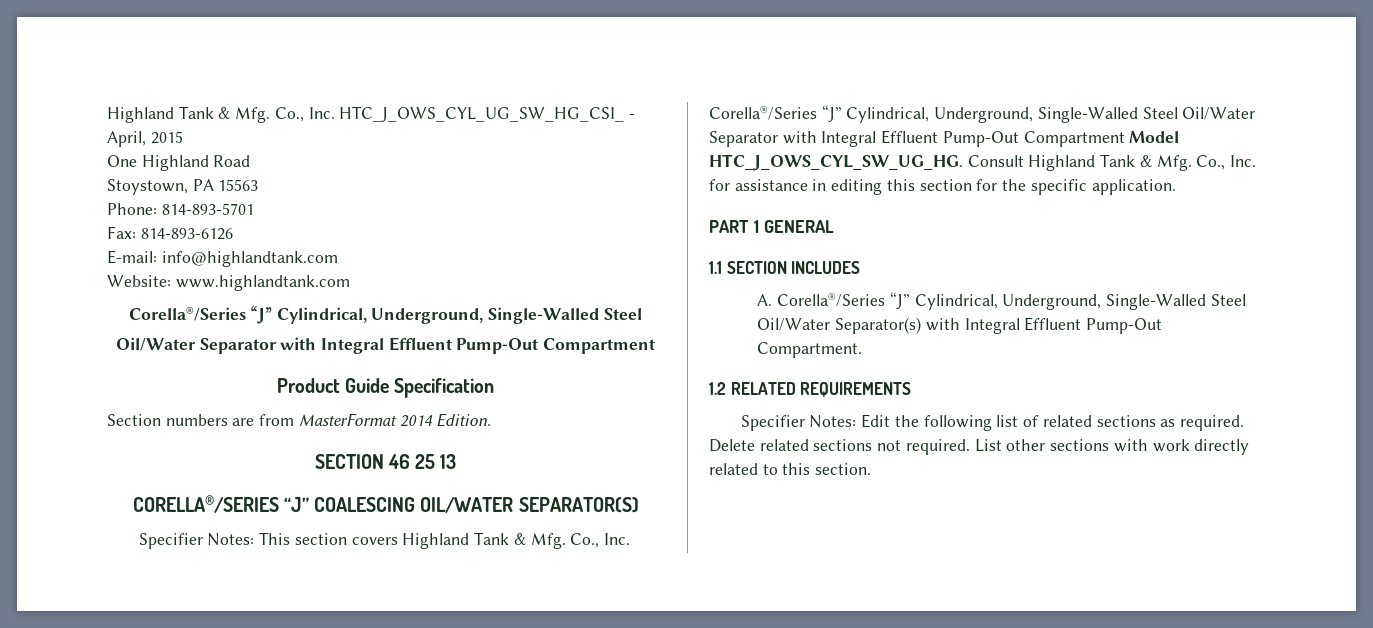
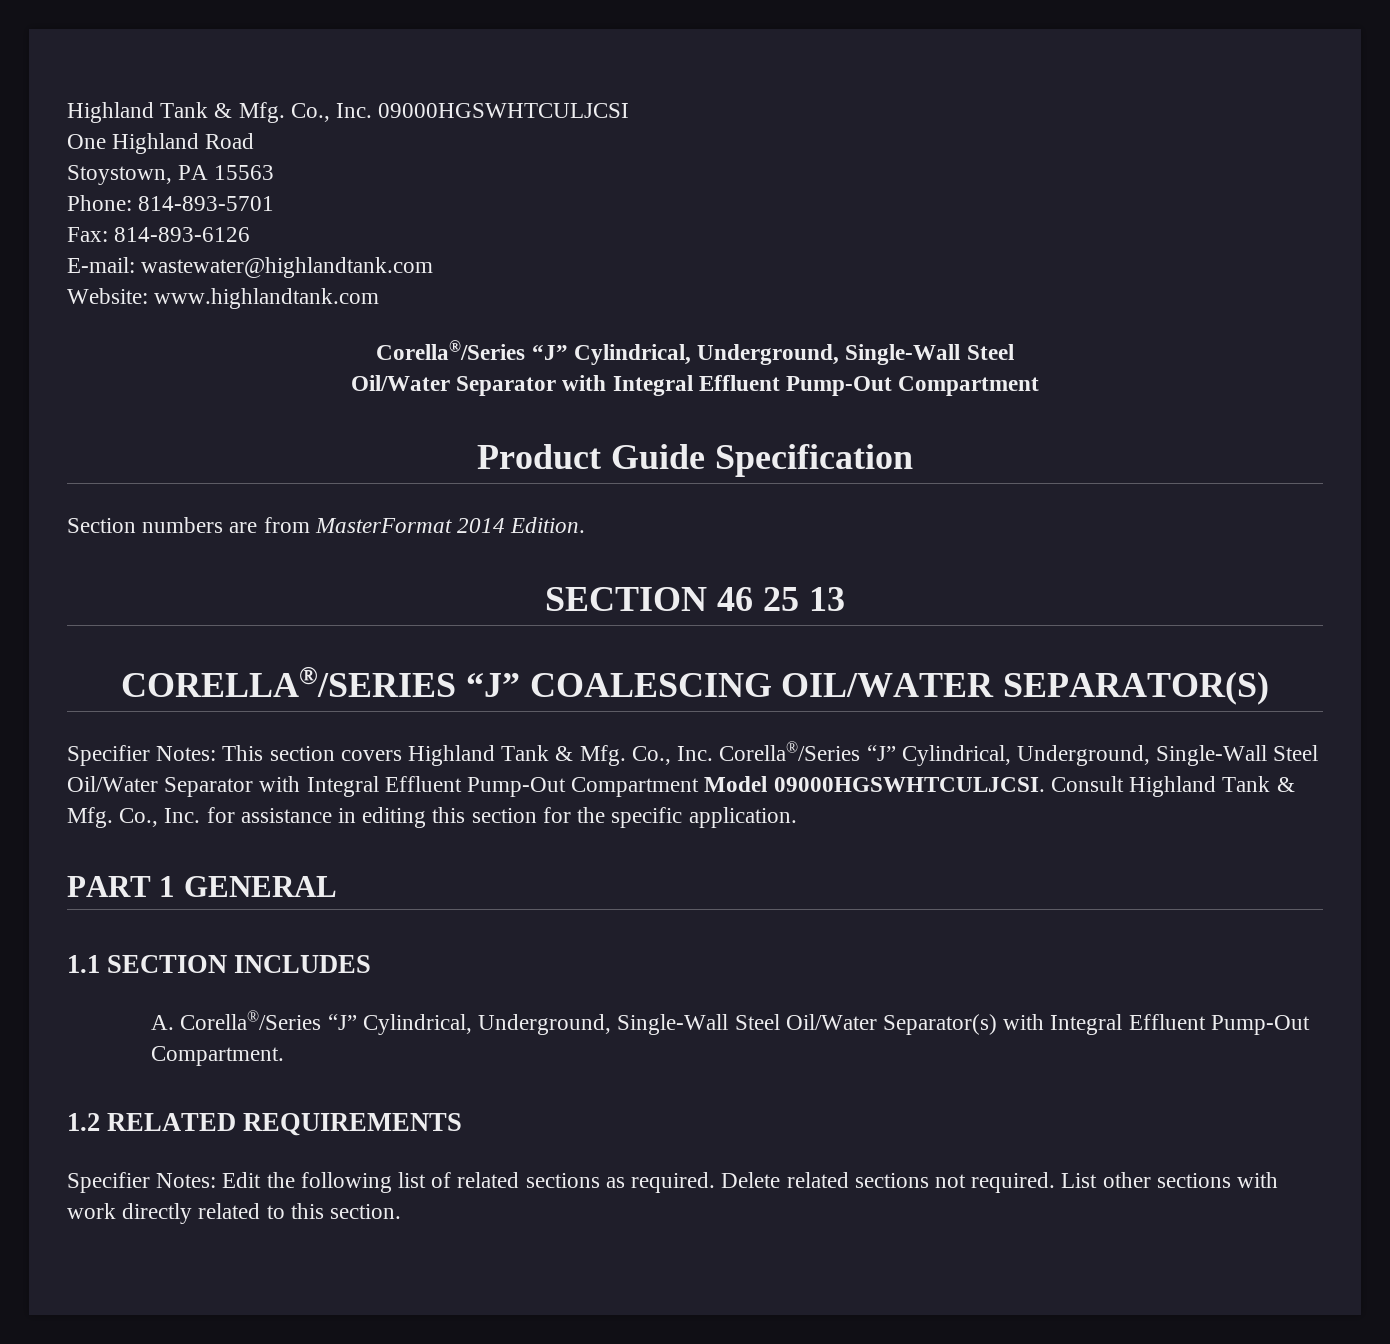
[107,106,636,123] [107,131,183,147] Highland Tank & Mfg. Co., Inc. HTC_J_OWS_CYL_UG_SW_HG_CSI_ - April, 2015 -> [67,102,630,123] Highland Tank & Mfg. Co., Inc. 09000HGSWHTCULJCSI
[161,251,338,267] info@highlandtank.com -> [141,257,434,278] wastewater@highlandtank.com
[488,307,600,324] Single-Walled -> [845,344,961,365] Single-Wall
[1037,107,1138,123] Single-Walled -> [1156,745,1268,766] Single-Wall
[709,154,963,171] HTC_J_OWS_CYL_SW_UG_HG. -> [773,777,1045,792] 09000HGSWHTCULJCSI.
[1105,294,1206,310] Single-Walled -> [617,1014,729,1035] Single-Wall

